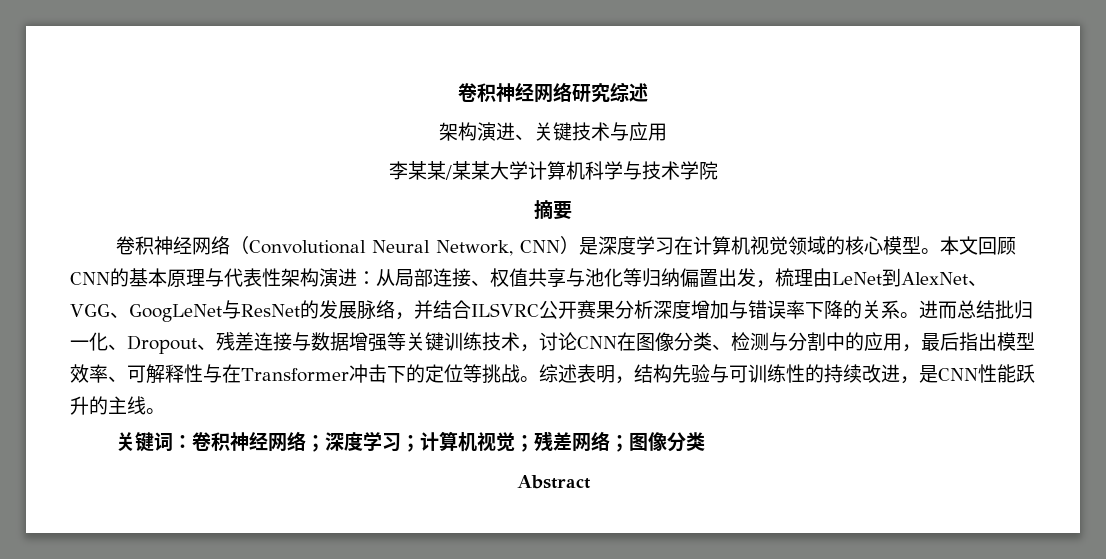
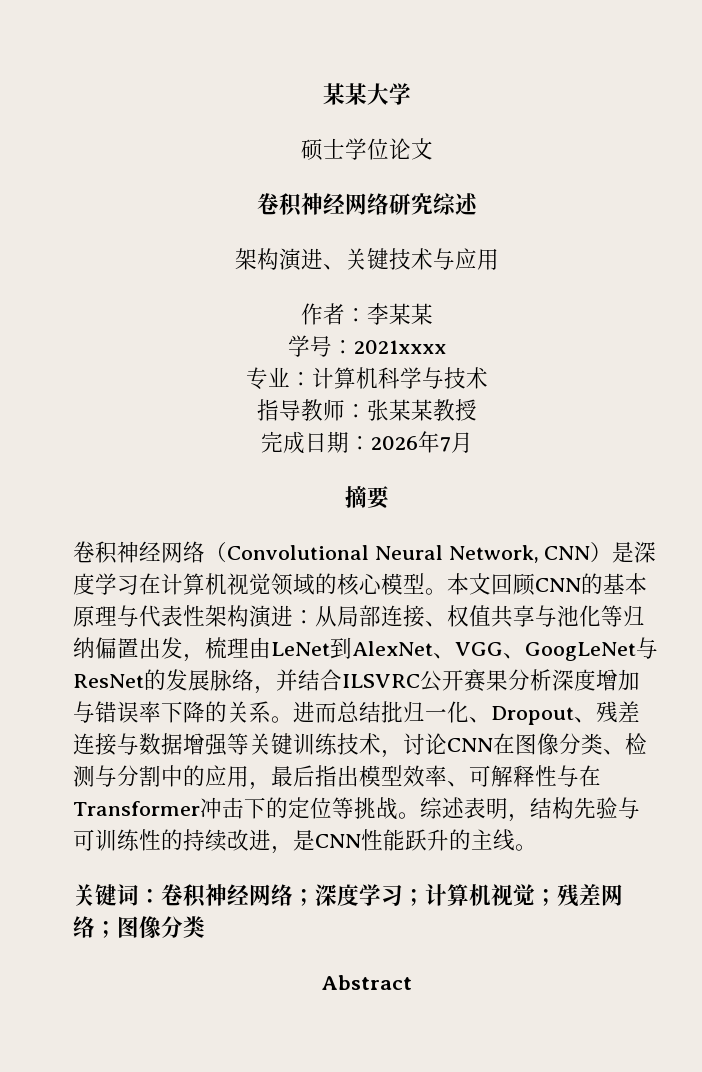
(458, 92) none -> [322,83,411,105] [300,138,433,161] 某某大学 // 硕士学位论文 //
(667, 132) none -> [300,303,367,325] 作者：
[444,161,528,180] /某某大学 -> [287,335,446,357] [245,367,312,390] // 学号：2021xxxx // 专业：
[679,161,718,180] 学院 -> [256,399,477,421] [260,431,473,454] // 指导教师：张某某教授 // 完成日期：2026年7月

